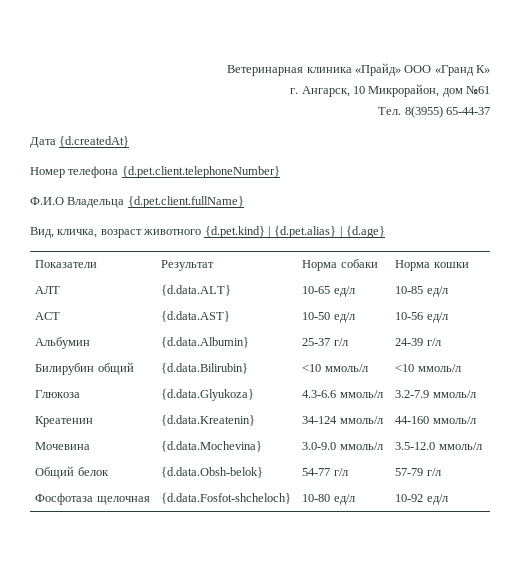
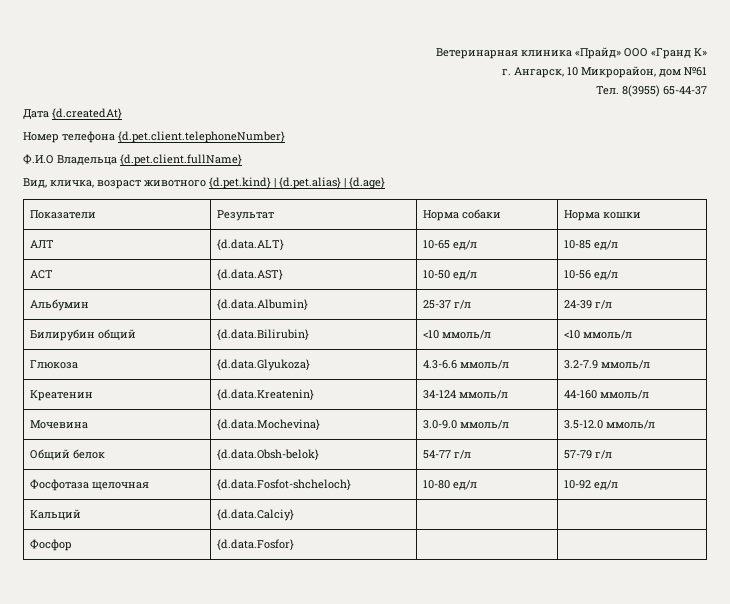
(448, 499) none -> [29,509,81,520] [216,509,294,521] [29,539,72,551] [216,539,294,550] // Кальций | {d.data.Calciy} | | // Фосфор | {d.data.Fosfor} | |

